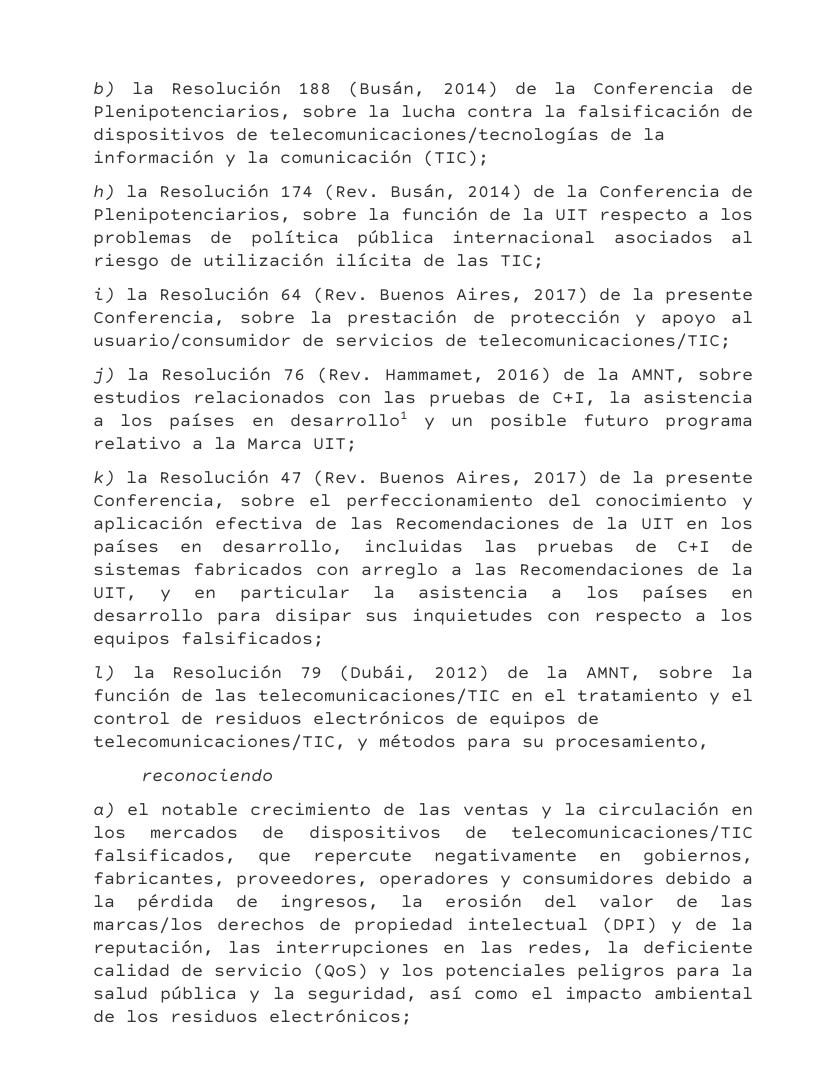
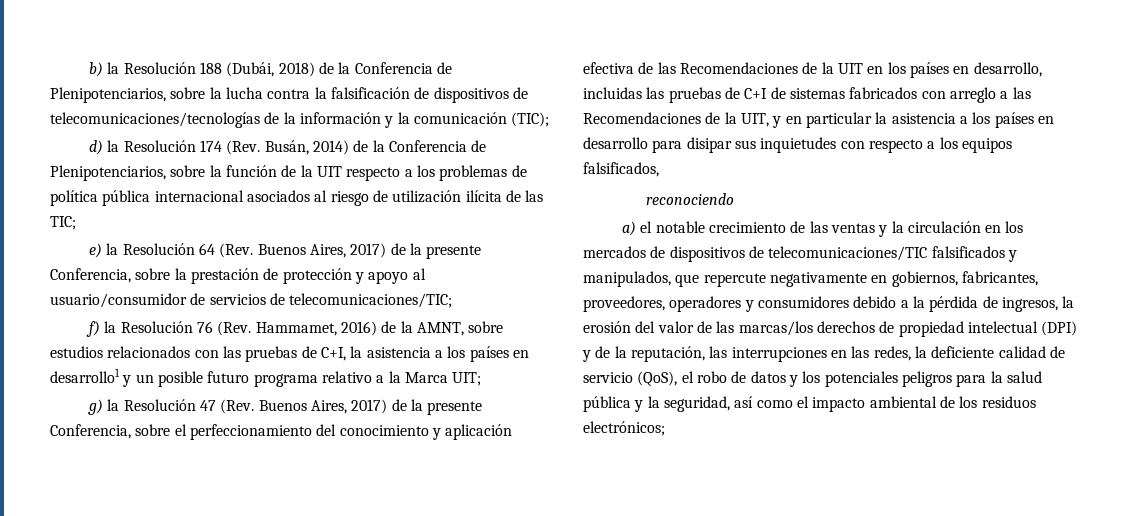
[348,81,498,98] (Busán, 2014) -> [226,62,315,77] (Dubái, 2018)
[93,184,115,201] h) -> [88,140,103,155] d)
[93,287,115,304] i) -> [88,243,102,258] e)
[93,367,115,384] j) -> [85,321,100,337] f)
[93,470,115,487] k) -> [87,399,103,415] g)
[181,631,324,647] [93,665,754,682] [93,688,753,705] [93,711,599,728] [93,734,709,751] falsificados; // l) la Resolución 79 (Dubái, 2012) de la AMNT, sobre la función de las telecomunicaciones/TIC en el tratamiento y el control de residuos electrónicos de equipos de telecomunicaciones/TIC, y métodos para su procesamiento, -> [583,162,659,177] falsificados,
[93,848,236,864] falsificados, -> [931,246,1017,262] [583,271,671,287] falsificados y manipulados,
[313,963,368,980] (QoS) -> [637,371,786,386] (QoS), el robo de datos

